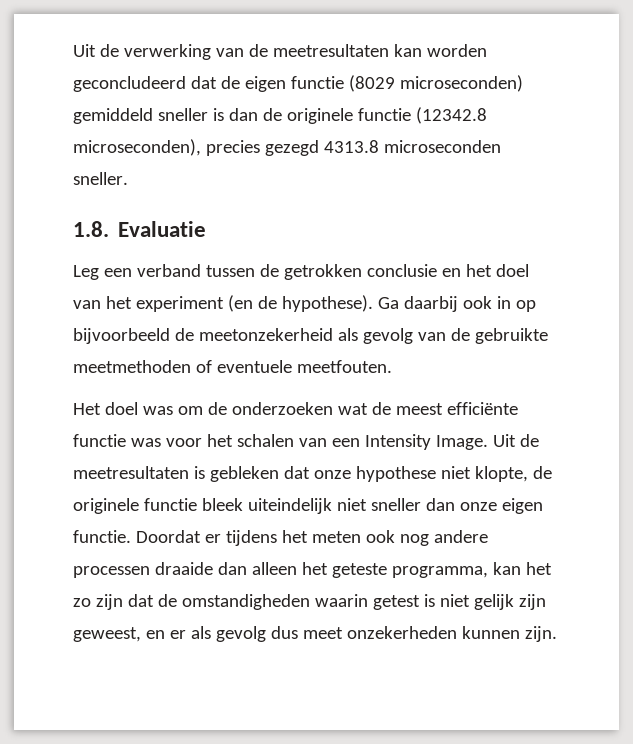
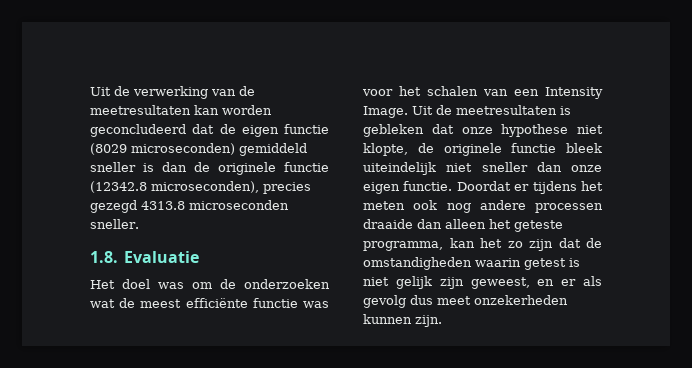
[73,264,529,280] [73,295,536,312] [73,328,548,344] [73,360,392,373] // Leg een verband tussen de getrokken conclusie en het doel van het experiment (en de hypothese). Ga daarbij ook in op bijvoorbeeld de meetonzekerheid als gevolg van de gebruikte meetmethoden of eventuele meetfouten. -> (200, 257) none

